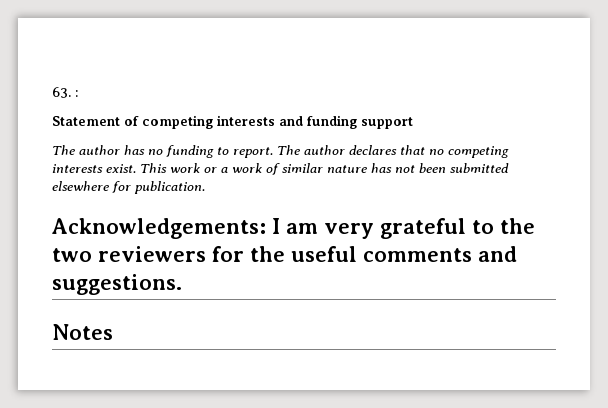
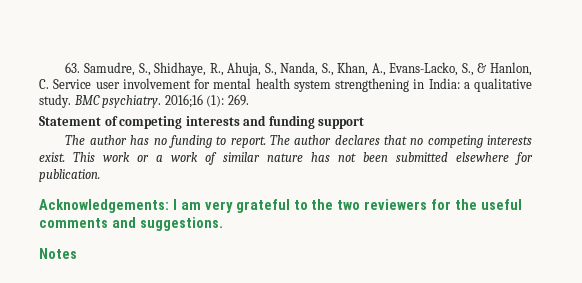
[75,90,78,97] : -> [84,62,533,76] [39,78,532,92] [39,94,249,108] Samudre, S., Shidhaye, R., Ahuja, S., Nanda, S., Khan, A., Evans-Lacko, S., & Hanlon, C. Service user involvement for mental health system strengthening in India: a qualitative study. BMC psychiatry. 2016;16 (1): 269.

